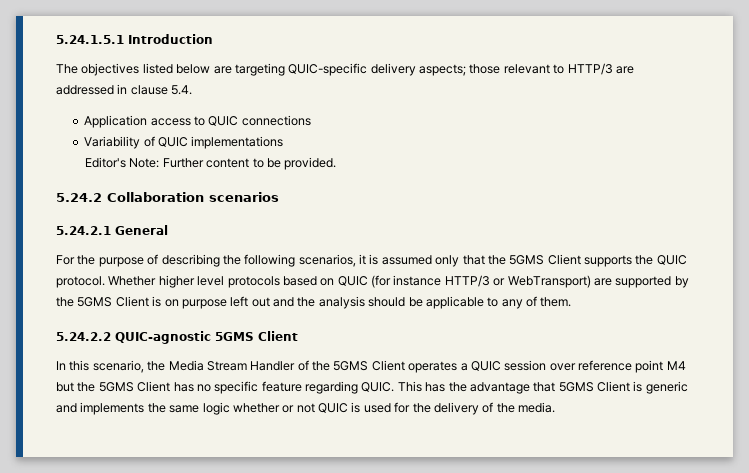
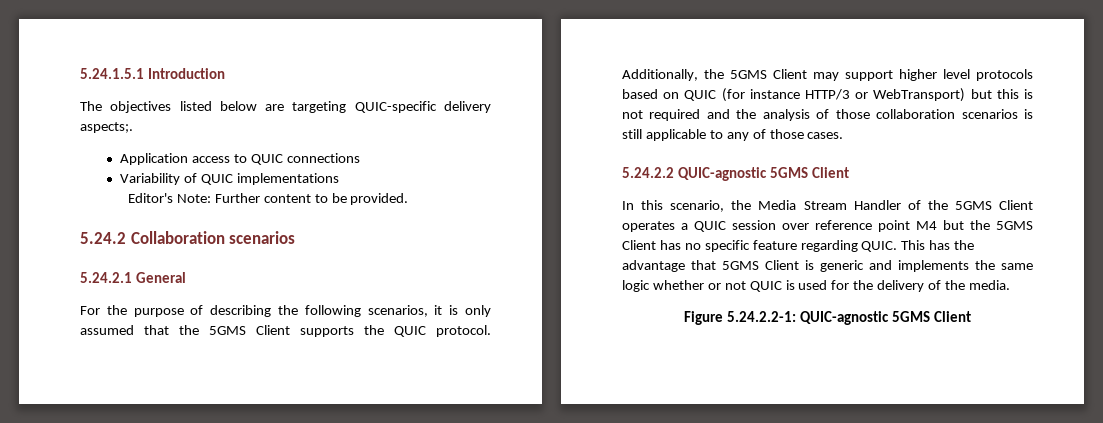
[419,63,634,76] [56,84,193,95] aspects; those relevant to HTTP/3 are addressed in clause 5.4. -> [80,122,133,133] aspects;.
[381,255,460,267] assumed only -> [465,305,492,317] [80,325,134,335] only assumed
[108,276,157,286] Whether -> [622,69,893,81] Additionally, the 5GMS Client may support
[593,276,689,288] [56,296,423,309] are supported by the 5GMS Client is on purpose left out and the analysis should be -> [970,89,1033,99] [622,109,1033,121] [622,129,642,139] but this is not required and the analysis of those collaboration scenarios is still
[540,297,572,307] them. -> [769,129,844,139] those cases.
(555, 407) none -> [684,311,971,325] // Figure 5.24.2.2-1: QUIC-agnostic 5GMS Client

